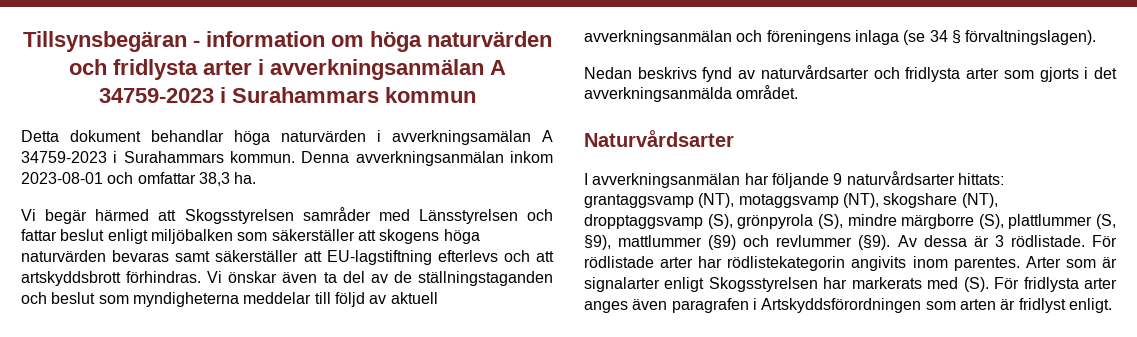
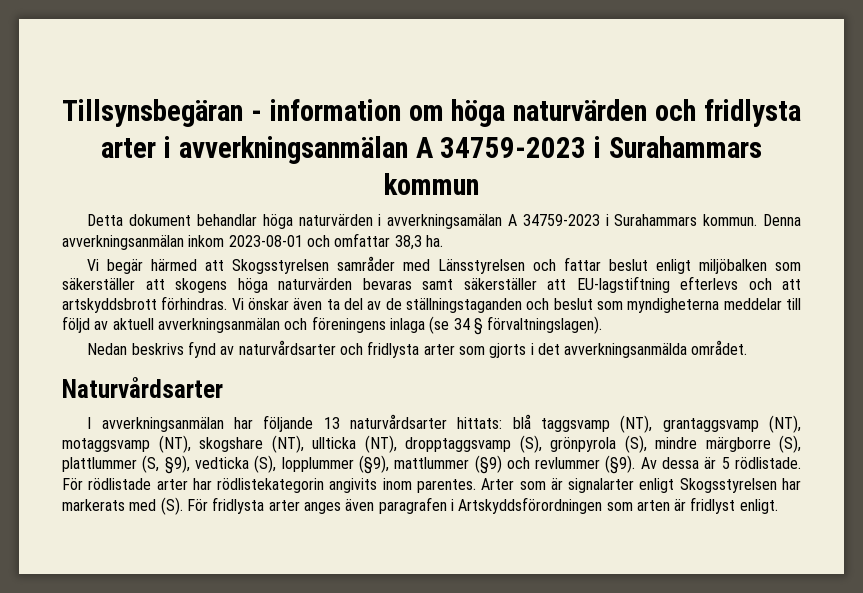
[833,173,843,185] 9 -> [323,417,340,429] 13
(1004, 179) none -> [512,414,653,433] blå taggsvamp (NT),
(998, 200) none -> [312,435,397,453] ullticka (NT),
(611, 242) none -> [194,455,389,474] vedticka (S), lopplummer (§9),
[994,235,1004,247] 3 -> [721,457,730,469] 5

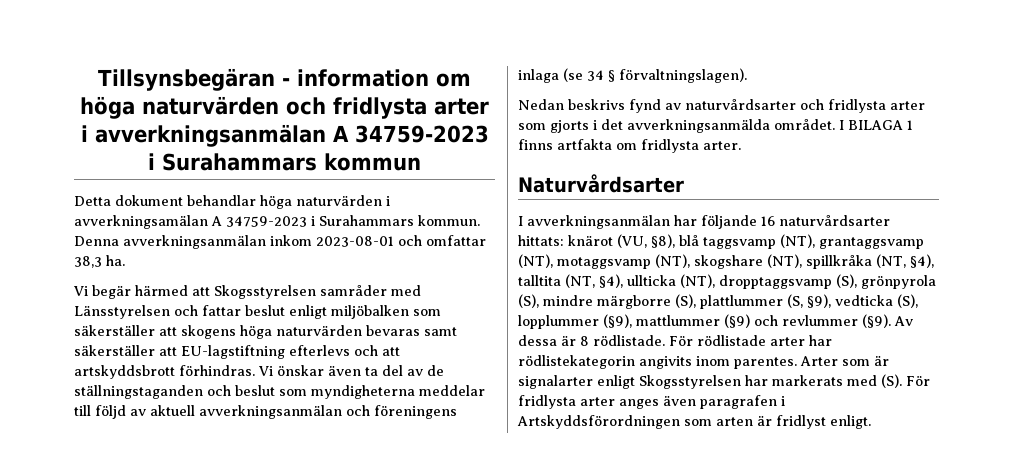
(748, 347) none -> [839,120,913,130] [518,139,741,153] I BILAGA 1 finns artfakta om fridlysta arter.
[323,417,340,429] 13 -> [761,216,775,226] 16
(503, 423) none -> [568,234,675,248] knärot (VU, §8),
(304, 444) none -> [806,254,934,269] [518,274,623,288] spillkråka (NT, §4), talltita (NT, §4),
[721,457,730,469] 5 -> [580,336,589,346] 8

